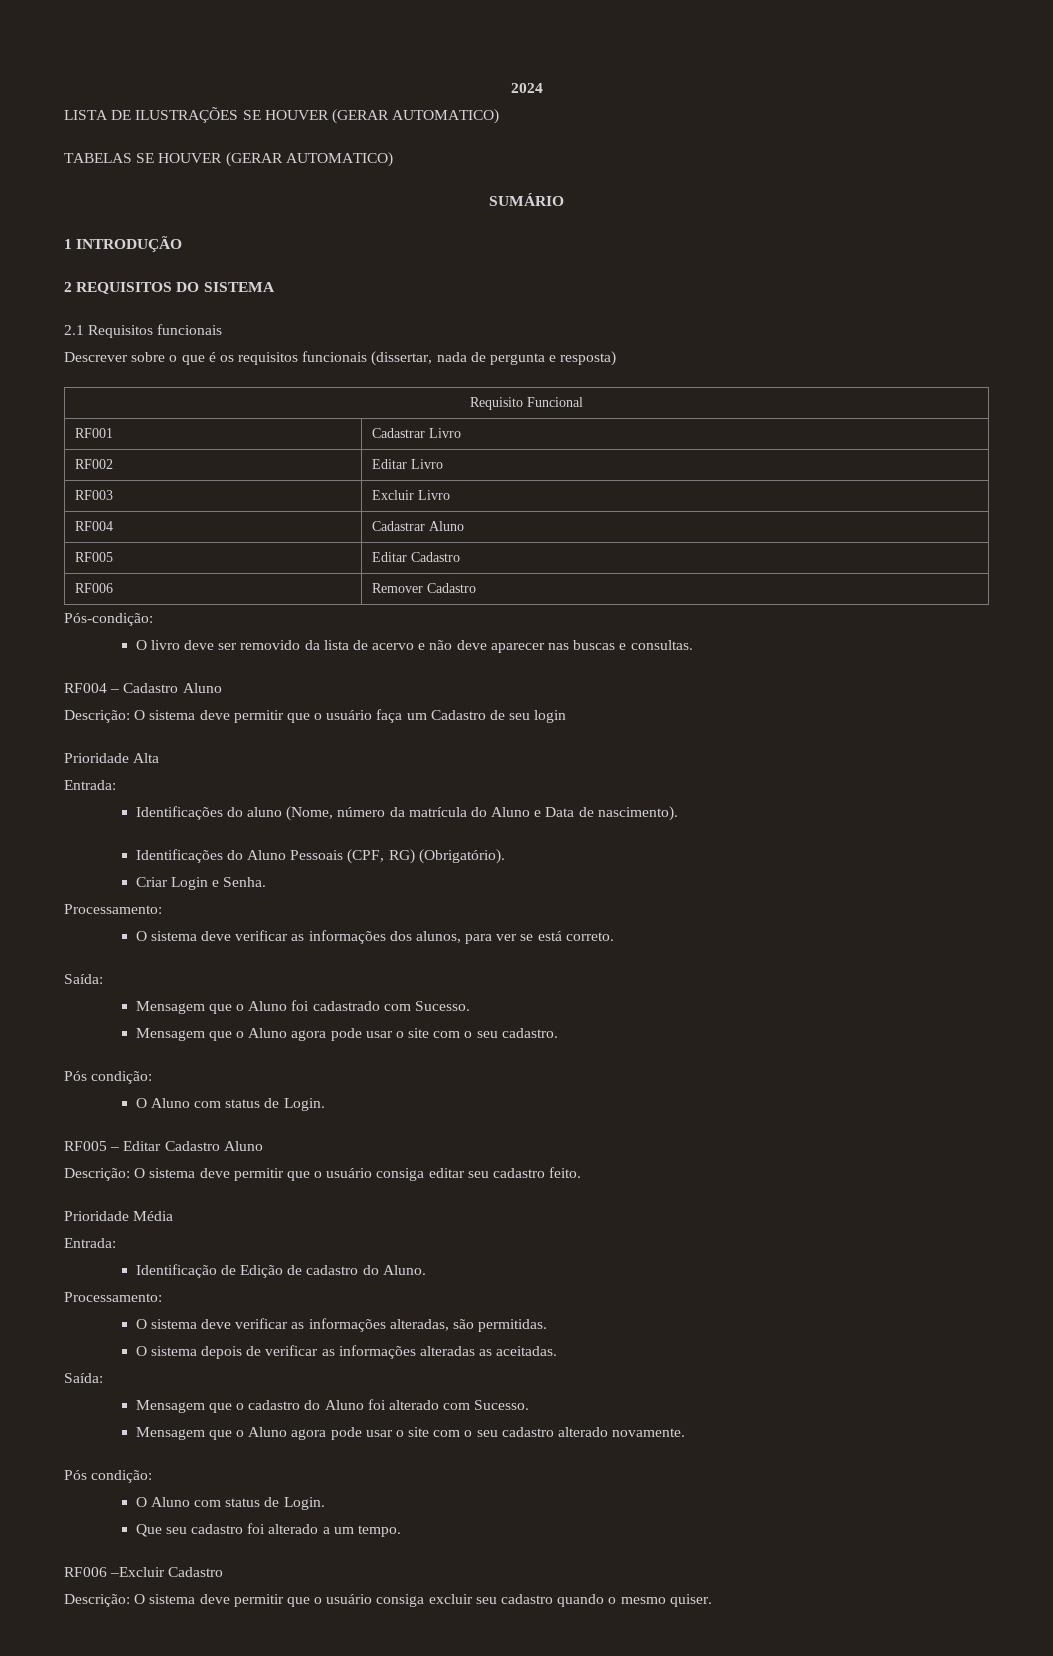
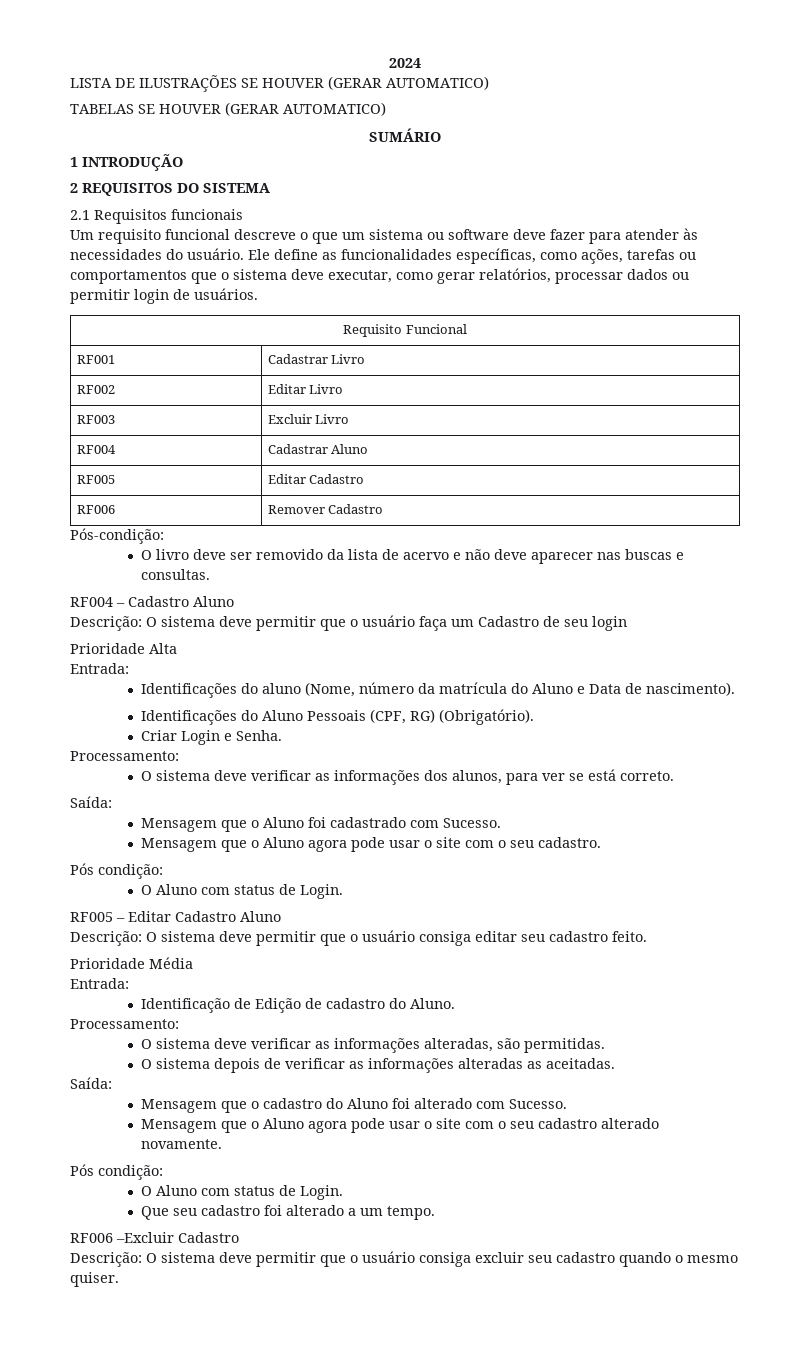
[64,351,617,366] Descrever sobre o que é os requisitos funcionais (dissertar, nada de pergunta e resposta) -> [70,228,698,244] [70,248,696,264] [70,268,689,284] [70,288,258,304] Um requisito funcional descreve o que um sistema ou software deve fazer para atender às necessidades do usuário. Ele define as funcionalidades específicas, como ações, tarefas ou comportamentos que o sistema deve executar, como gerar relatórios, processar dados ou permitir login de usuários.

